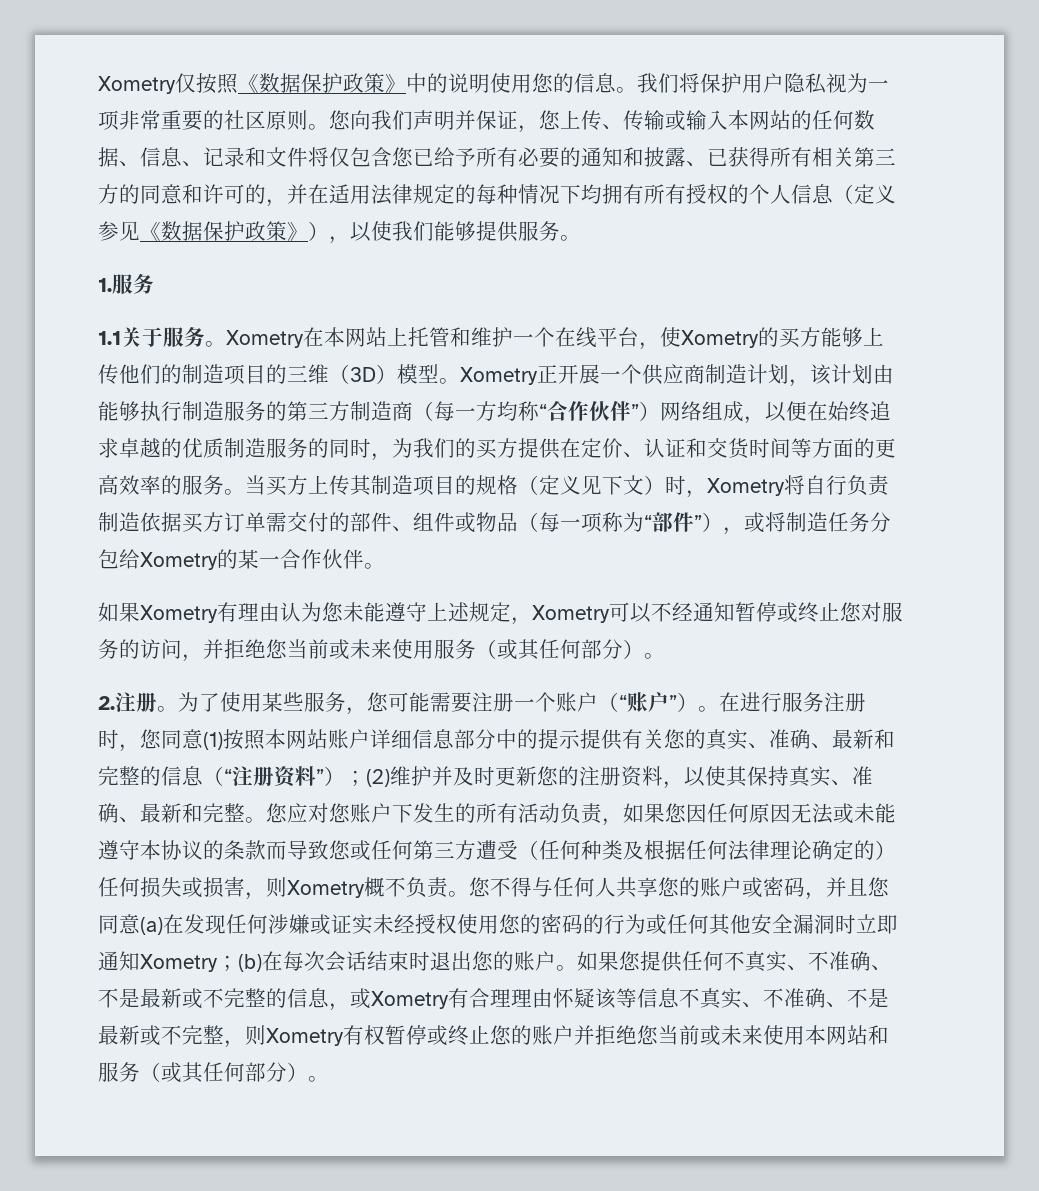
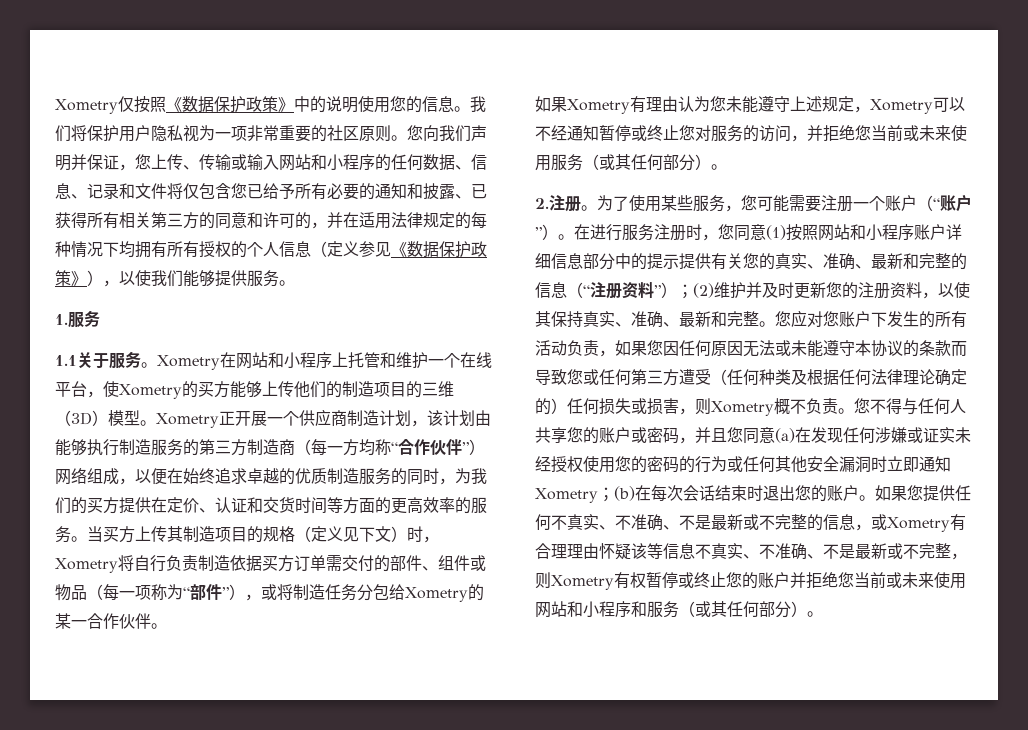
[728,110,791,130] 本网站 -> [279,154,375,171] 网站和小程序
[324,327,387,347] 本网站 -> [236,352,332,369] 网站和小程序
[265,729,328,749] 本网站 -> [818,224,914,241] 网站和小程序
[805,1025,868,1045] 本网站 -> [535,601,631,618] 网站和小程序

